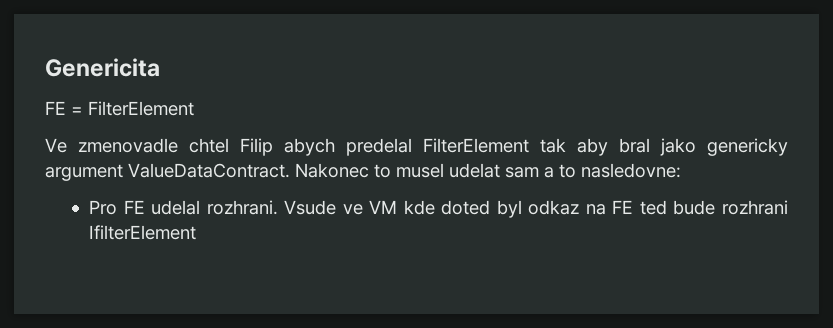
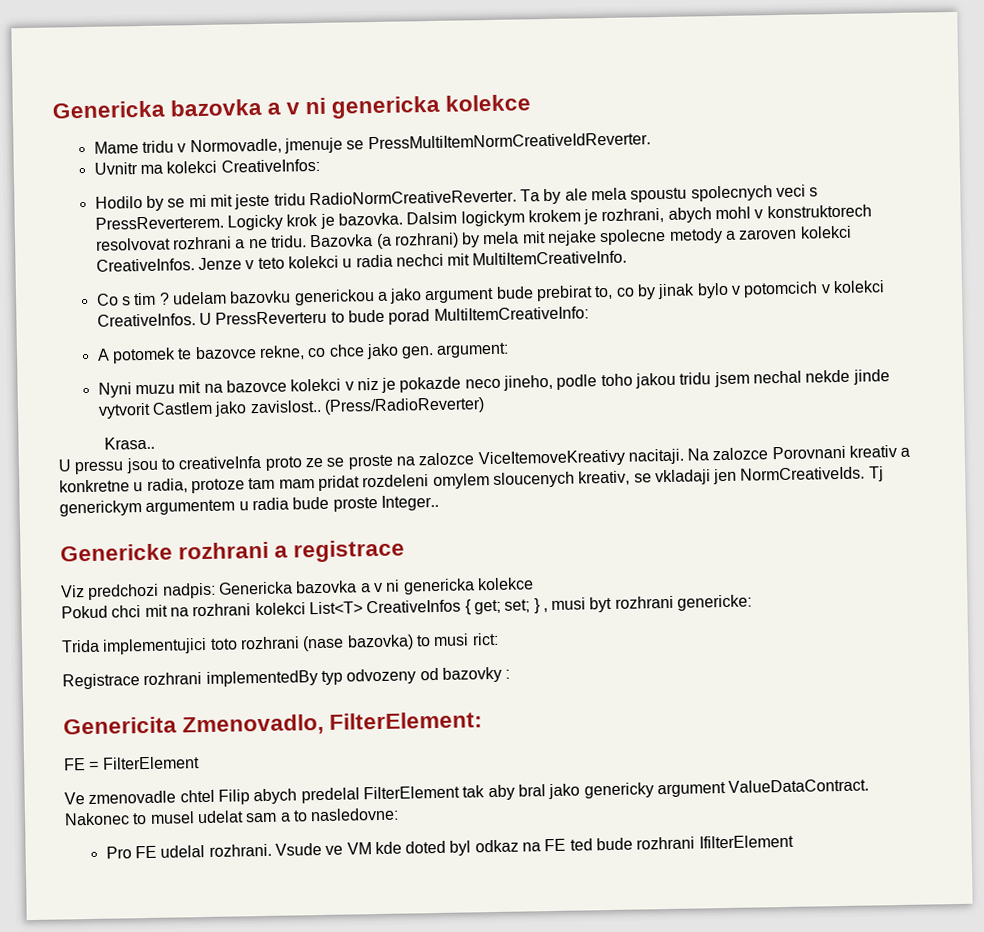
(45, 67) none -> [52,94,532,119] [93,132,651,155] [93,158,320,175] [94,184,819,211] [94,204,872,231] [95,225,852,251] [95,250,628,272] [95,280,885,306] [96,306,589,327] [96,342,510,364] [97,369,890,398] [97,397,485,419] [103,436,155,450] [58,444,911,475] [59,466,884,494] [59,494,439,517] [60,539,406,563] [60,577,534,600] [61,594,753,619] [61,632,499,655] [62,666,511,690] Genericka bazovka a v ni genericka kolekce // Mame tridu v Normovadle, jmenuje se PressMultiItemNormCreativeIdReverter. // Uvnitr ma kolekci CreativeInfos: // Hodilo by se mi mit jeste tridu RadioNormCreativeReverter. Ta by ale mela spoustu spolecnych veci s PressReverterem. Logicky krok je bazovka. Dalsim logickym krokem je rozhrani, abych mohl v konstruktorech resolvovat rozhrani a ne tridu. Bazovka (a rozhrani) by mela mit nejake spolecne metody a zaroven kolekci CreativeInfos. Jenze v teto kolekci u radia nechci mit MultiItemCreativeInfo. // Co s tim ? udelam bazovku generickou a jako argument bude prebirat to, co by jinak bylo v potomcich v kolekci CreativeInfos. U PressReverteru to bude porad MultiItemCreativeInfo: // A potomek te bazovce rekne, co chce jako gen. argument: // Nyni muzu mit na bazovce kolekci v niz je pokazde neco jineho, podle toho jakou tridu jsem nechal nekde jinde vytvorit Castlem jako zavislost.. (Press/RadioReverter) // Krasa.. // U pressu jsou to creativeInfa proto ze se proste na zalozce ViceItemoveKreativy nacitaji. Na zalozce Porovnani kreativ a konkretne u radia, protoze tam mam pridat rozdeleni omylem sloucenych kreativ, se vkladaji jen NormCreativeIds. Tj generickym argumentem u radia bude proste Integer.. // Genericke rozhrani a registrace // Viz predchozi nadpis: Genericka bazovka a v ni genericka kolekce // Pokud chci mit na rozhrani kolekci List<T> CreativeInfos { get; set; } , musi byt rozhrani genericke: // Trida implementujici toto rozhrani (nase bazovka) to musi rict: // Registrace rozhrani implementedBy typ odvozeny od bazovky : //
(160, 67) none -> [182,711,484,737] Zmenovadlo, FilterElement:

